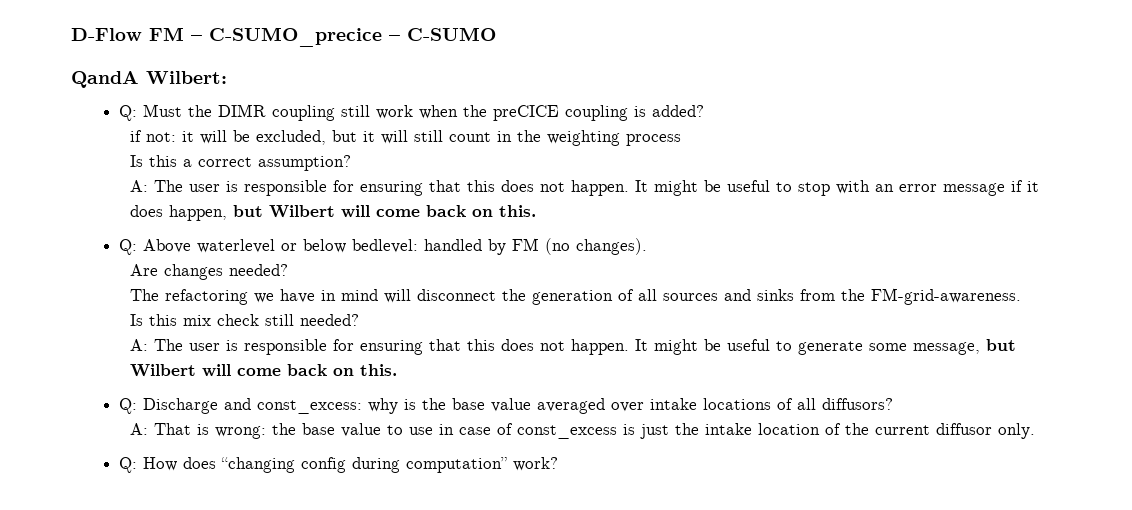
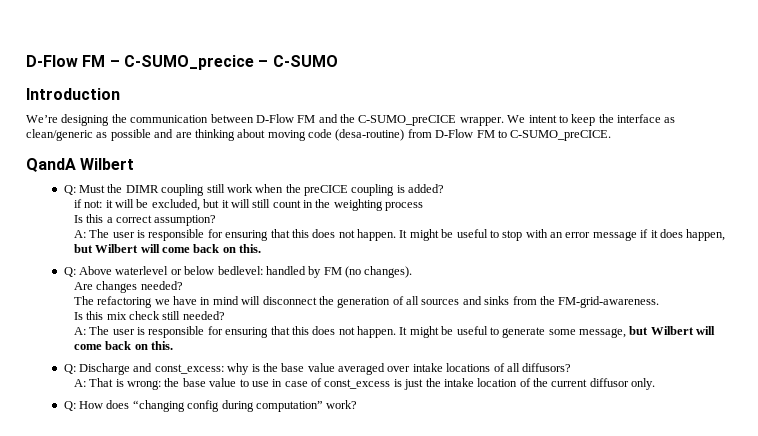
(496, 34) none -> [26,88,120,100] [26,114,676,126] [26,129,612,141] // Introduction // We’re designing the communication between D-Flow FM and the C-SUMO_preCICE wrapper. We intent to keep the interface as clean/generic as possible and are thinking about moving code (desa-routine) from D-Flow FM to C-SUMO_preCICE.
[146,71,227,84] Wilbert: -> [80,158,135,170] Wilbert

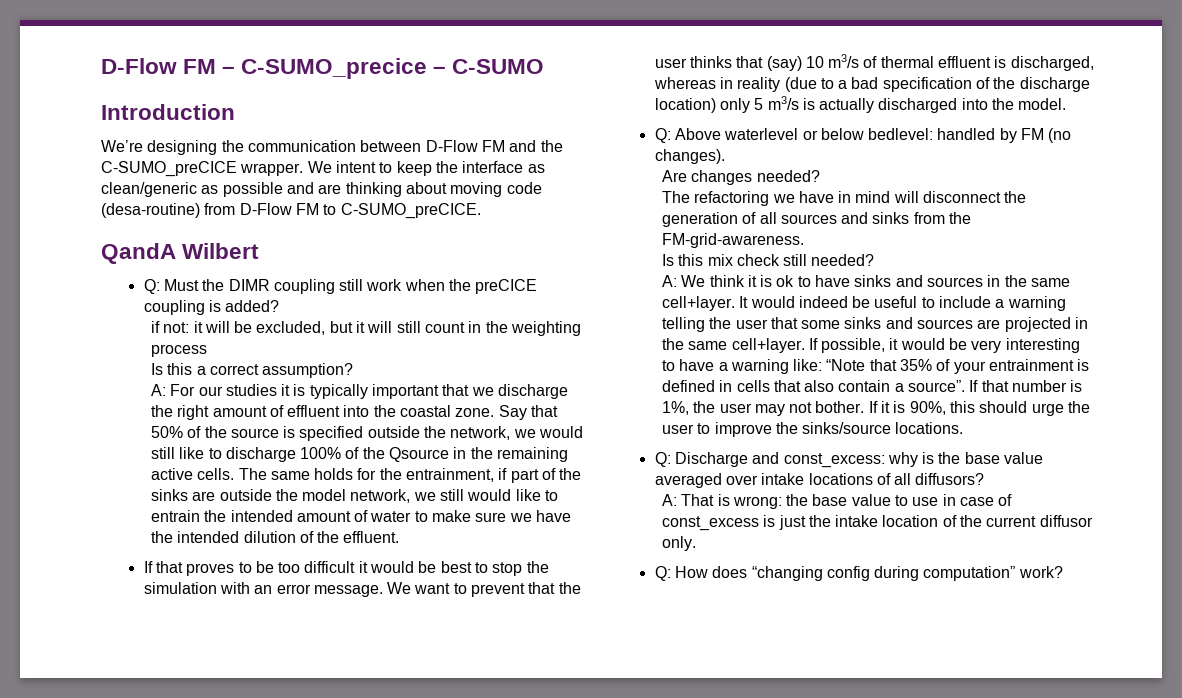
[89,229,726,241] [73,244,262,253] The user is responsible for ensuring that this does not happen. It might be useful to stop with an error message if it does happen, but Wilbert will come back on this. -> [170,384,569,399] [150,405,559,420] [150,426,584,441] [150,447,569,462] [150,468,582,483] [150,489,559,503] [150,510,572,522] [150,531,400,543] [143,561,549,576] [143,582,581,597] [654,54,1094,71] [653,77,1090,92] [654,96,1067,113] For our studies it is typically important that we discharge the right amount of effluent into the coastal zone. Say that 50% of the source is specified outside the network, we would still like to discharge 100% of the Qsource in the remaining active cells. The same holds for the entrainment, if part of the sinks are outside the model network, we still would like to entrain the intended amount of water to make sure we have the intended dilution of the effluent. // If that proves to be too difficult it would be best to stop the simulation with an error message. We want to prevent that the user thinks that (say) 10 m3/s of thermal effluent is discharged, whereas in reality (due to a bad specification of the discharge location) only 5 m3/s is actually discharged into the model.
[89,326,716,338] [73,341,174,350] The user is responsible for ensuring that this does not happen. It might be useful to generate some message, but Wilbert will come back on this. -> [681,275,1071,287] [661,296,1066,311] [661,317,1089,332] [661,338,1080,353] [661,359,1090,374] [661,380,1083,392] [661,401,1091,416] [661,422,964,437] We think it is ok to have sinks and sources in the same cell+layer. It would indeed be useful to include a warning telling the user that some sinks and sources are projected in the same cell+layer. If possible, it would be very interesting to have a warning like: “Note that 35% of your entrainment is defined in cells that also contain a source”. If that number is 1%, the user may not bother. If it is 90%, this should urge the user to improve the sinks/source locations.

